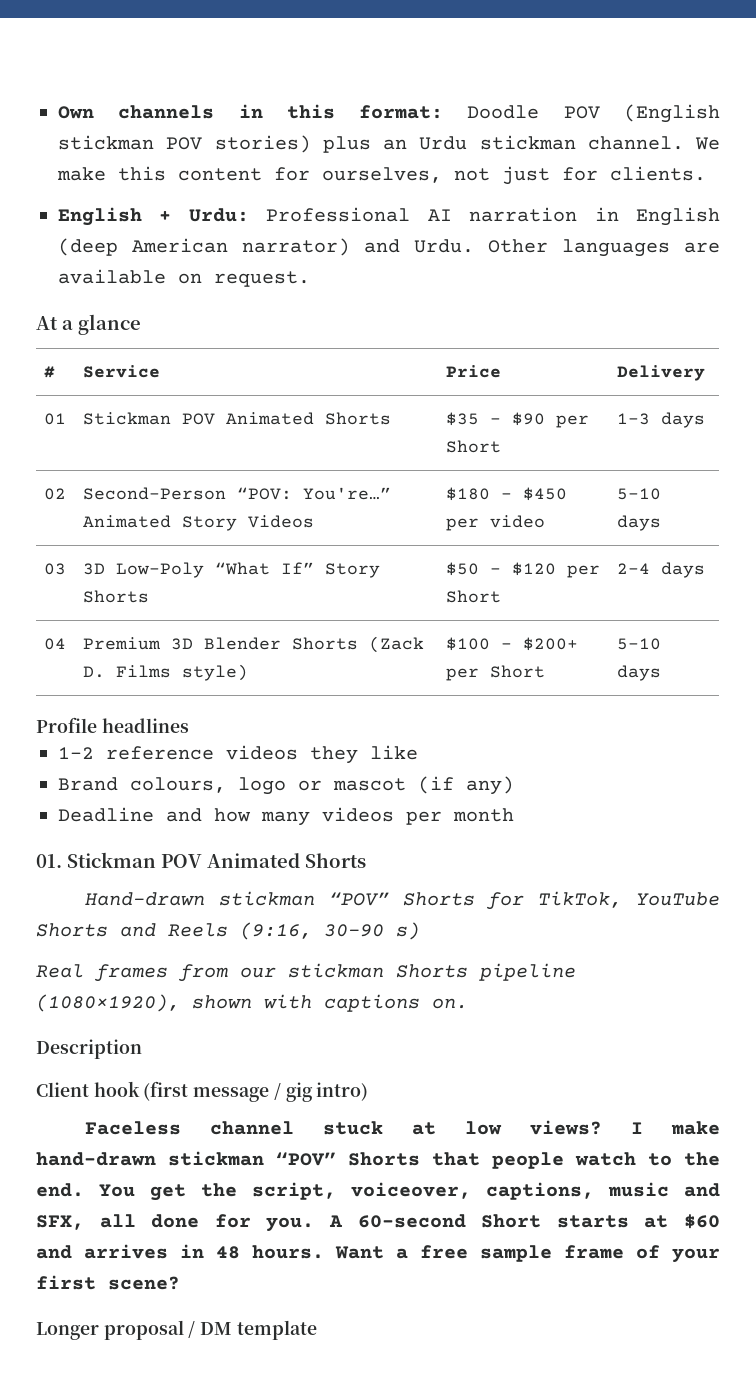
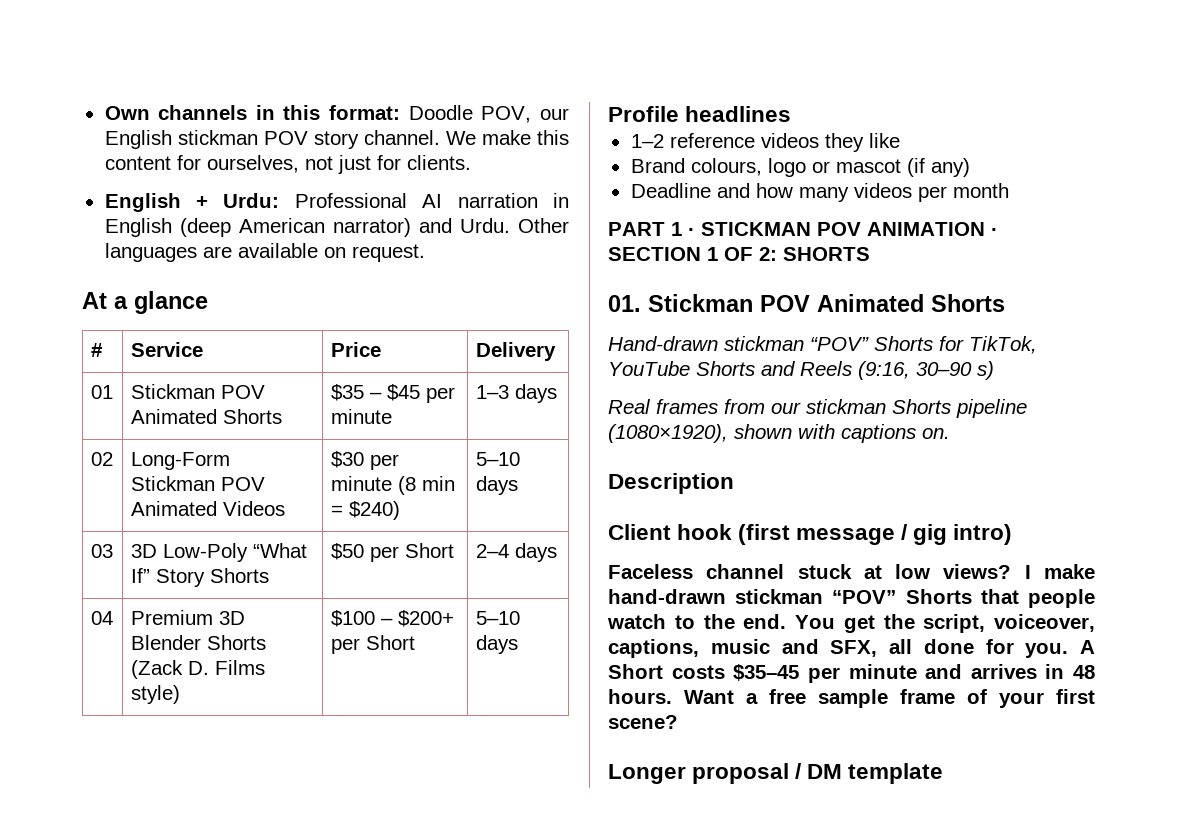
[563,104,720,123] [58,135,576,153] POV (English stickman POV stories) plus an Urdu stickman -> [481,106,569,123] [104,130,359,149] POV, our English stickman POV story
[512,412,590,428] [446,440,502,453] $90 per Short -> [386,384,455,403] [330,409,392,424] $45 per minute
[83,487,392,500] [83,515,315,531] [446,487,568,501] [446,515,546,531] Second-Person “POV: You're…” Animated Story Videos | $180 – $450 per video -> [130,452,230,470] [130,476,265,491] [130,501,285,516] [330,451,399,470] [330,476,455,495] [330,501,400,520] Long-Form Stickman POV Animated Videos | $30 per minute (8 min = $240)
[490,562,557,576] – $120 -> (364, 551) none
(514, 815) none -> [608,222,998,236] [608,247,870,261] // PART 1 · STICKMAN POV ANIMATION · SECTION 1 OF 2: SHORTS
[357,1214,721,1229] 60-second Short starts at $60 -> [608,664,917,683] Short costs $35–45 per minute

